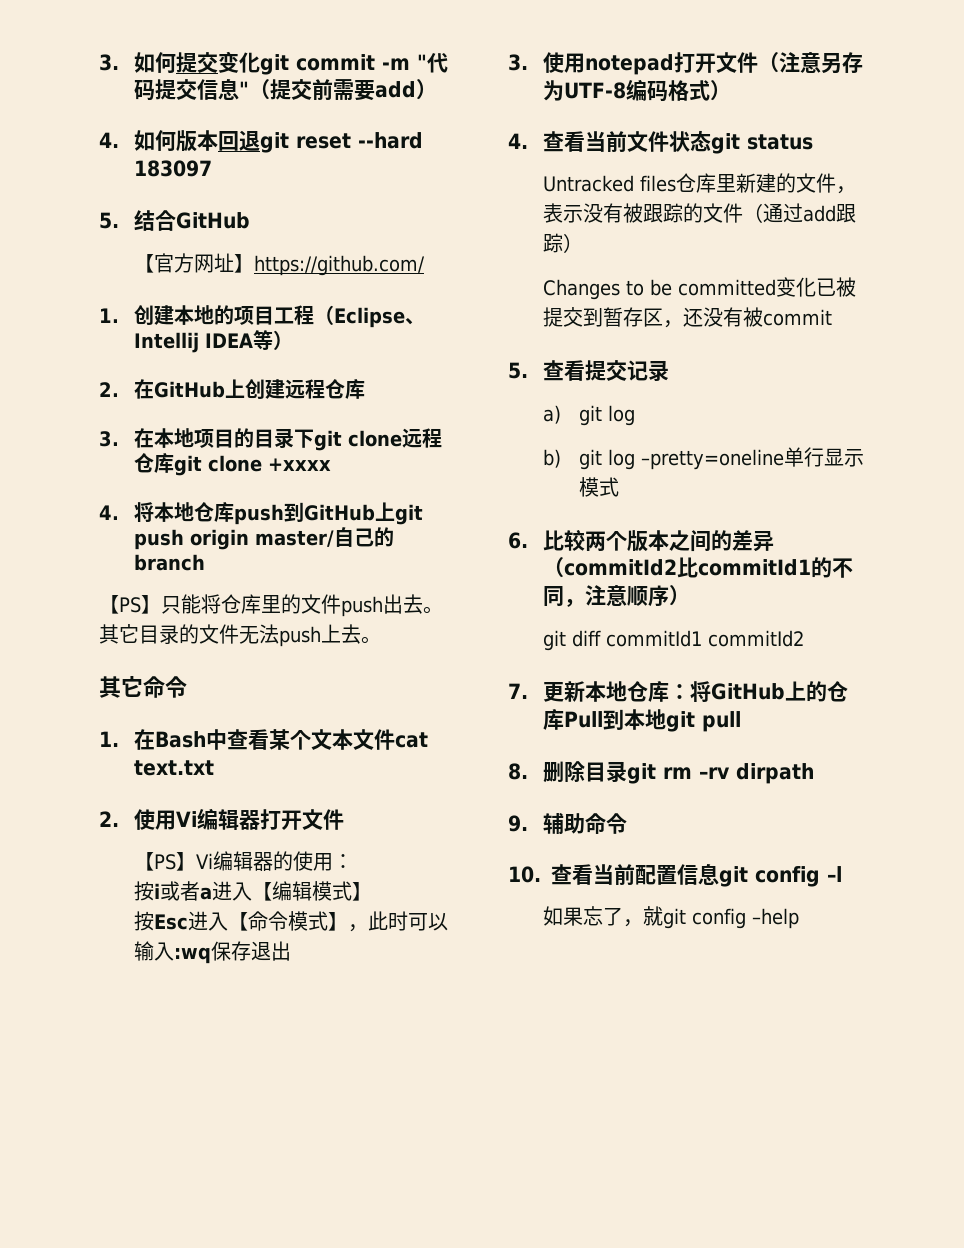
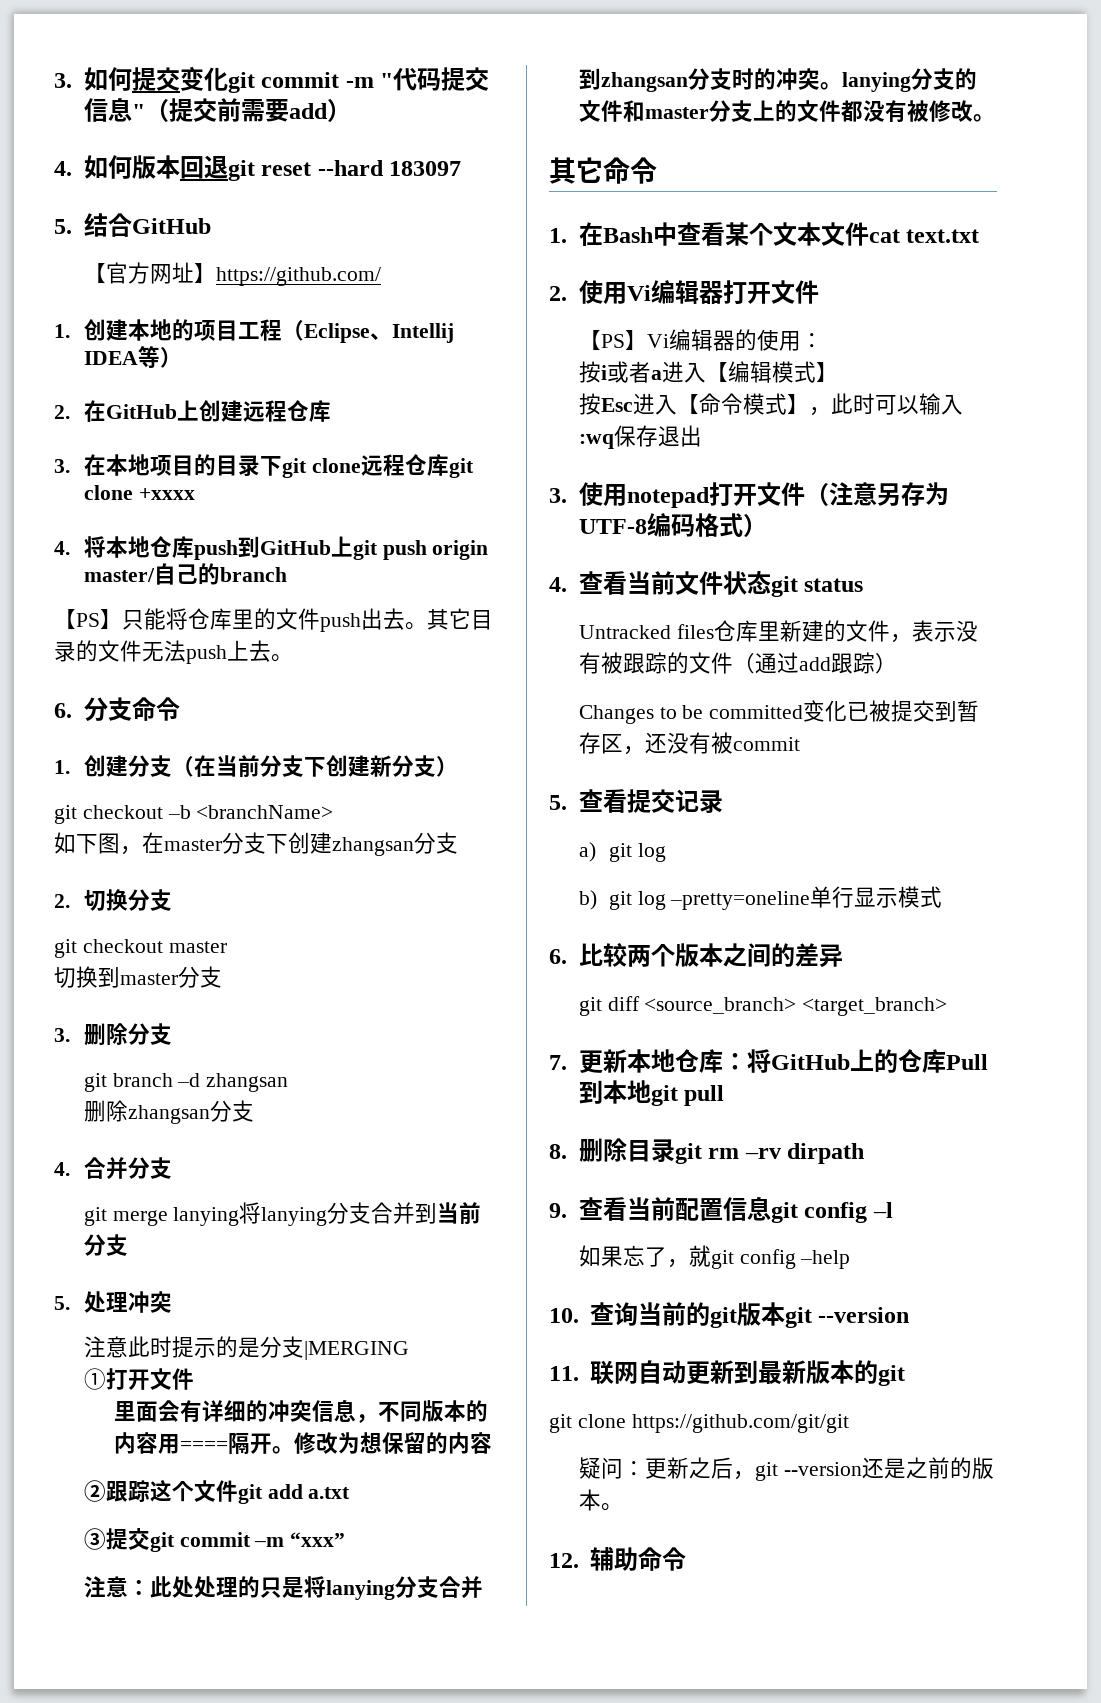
(381, 640) none -> [54,697,180,722] [54,755,458,777] [54,805,334,824] [54,832,458,856] [54,889,172,911] [54,939,227,958] [54,966,222,988] [54,1023,172,1046] [83,1073,289,1092] [83,1100,254,1124] [54,1157,172,1180] [83,1202,482,1226] [83,1234,128,1256] [54,1291,172,1313] [83,1336,409,1360] [83,1368,194,1390] [113,1399,488,1423] [113,1432,492,1455] [83,1480,351,1504] [83,1528,346,1552] [83,1576,483,1600] [578,68,977,92] [578,100,995,122] // 6.分支命令 // 1.创建分支（在当前分支下创建新分支） // git checkout –b <branchName> // 如下图，在master分支下创建zhangsan分支 // 2.切换分支 // git checkout master // 切换到master分支 // 3.删除分支 // git branch –d zhangsan // 删除zhangsan分支 // 4.合并分支 // git merge lanying将lanying分支合并到当前分支 // 5.处理冲突 // 注意此时提示的是分支|MERGING // ①打开文件 // 里面会有详细的冲突信息，不同版本的内容用====隔开。修改为想保留的内容 // ②跟踪这个文件git add a.txt // ③提交git commit –m “xxx” // 注意：此处处理的只是将lanying分支合并到zhangsan分支时的冲突。lanying分支的文件和master分支上的文件都没有被修改。
[543,557,854,578] [543,585,691,607] （commitId2比commitId1的不同，注意顺序） -> (843, 955) none
[606,630,805,647] commitId1 commitId2 -> [644,997,948,1016] <source_branch> <target_branch>
[543,812,628,834] [508,866,541,883] 辅助命令 // 10. -> (567, 1210) none
(800, 918) none -> [549,1302,910,1328] [549,1360,905,1386] [549,1414,849,1433] [578,1457,994,1481] [578,1489,623,1511] [549,1546,686,1571] // 10.查询当前的git版本git --version // 11.联网自动更新到最新版本的git // git clone https://github.com/git/git // 疑问：更新之后，git --version还是之前的版本。 // 12.辅助命令

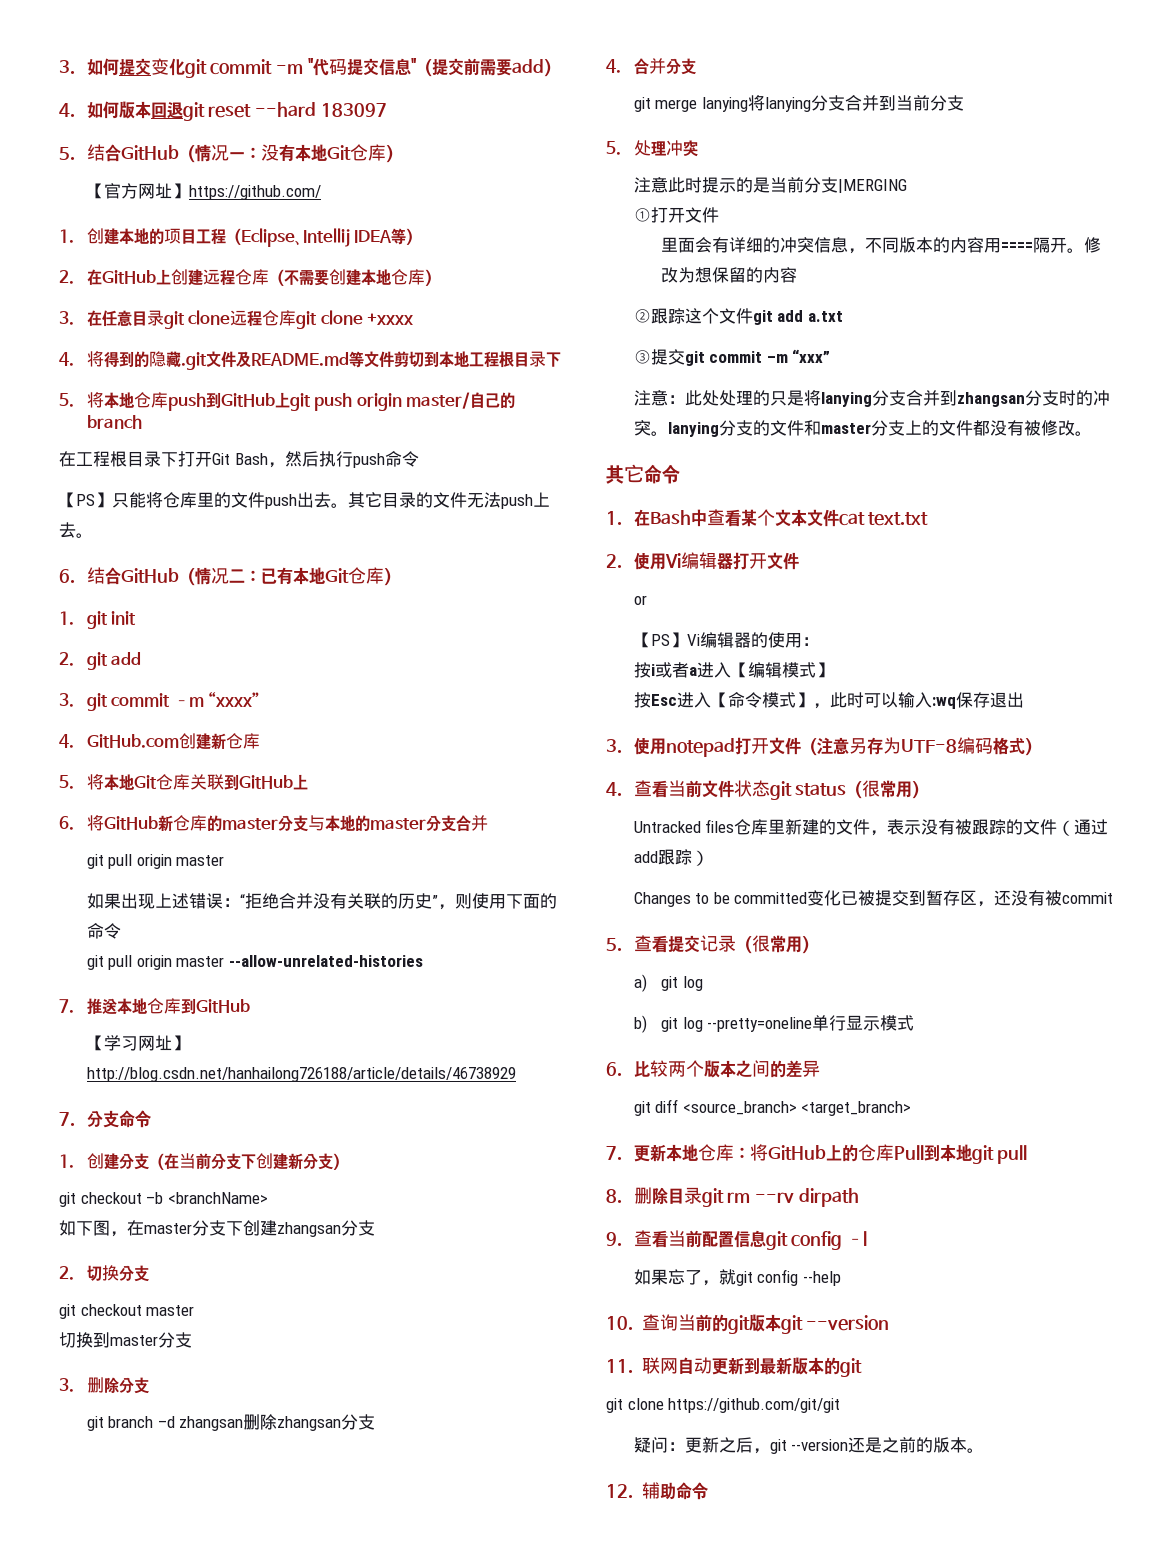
(211, 226) none -> [178,144,402,163] （情况一：没有本地Git仓库）
[54,454,282,477] // 3.在本地项目的目录下 -> [268,269,440,286] [59,310,164,327] （不需要创建本地仓库） // 3.在任意目录
(106, 547) none -> [103,351,561,370] [59,392,104,408] 得到的隐藏.git文件及README.md等文件剪切到本地工程根目录下 // 5.将
(287, 574) none -> [59,451,419,468] // 在工程根目录下打开Git Bash，然后执行push命令
(72, 710) none -> [86,567,400,586] [59,611,137,629] [59,652,142,670] [59,692,261,711] [59,733,260,750] [59,774,308,790] [59,815,488,832] [86,854,225,869] [86,893,557,910] [86,923,121,939] [86,955,423,970] [59,998,250,1015] [86,1035,189,1051] [86,1067,516,1082] [59,1112,75,1126] 结合GitHub（情况二：已有本地Git仓库） // 1. git init // 2. git add // 3. git commit –m “xxxx” // 4. GitHub.com创建新仓库 // 5.将本地Git仓库关联到GitHub上 // 6.将GitHub新仓库的master分支与本地的master分支合并 // git pull origin master // 如果出现上述错误：“拒绝合并没有关联的历史”，则使用下面的命令 // git pull origin master --allow-unrelated-histories // 7.推送本地仓库到GitHub // 【学习网址】http://blog.csdn.net/hanhailong726188/article/details/46738929 // 7.
(289, 1082) // -> (244, 1423) none
(260, 1347) none -> [769,177,804,193] 当前
(819, 292) none -> [633,595,647,605] // or
(864, 585) none -> [846,780,929,799] （很常用）
(723, 802) none -> [735,935,818,954] （很常用）
[670,891,811,910] –pretty=oneline -> [707,1017,813,1032] --pretty=oneline
[744,1148,781,1159] –rv -> [755,1192,795,1203] --rv
[800,1250,851,1269] –help -> [802,1271,841,1286] --help

